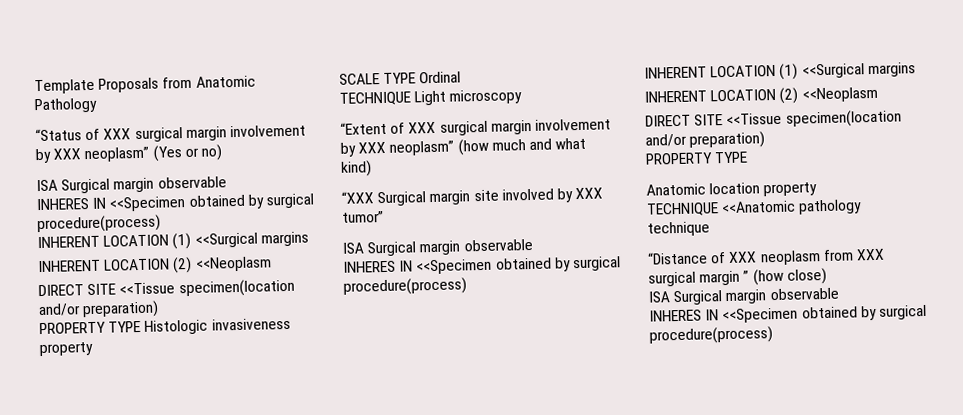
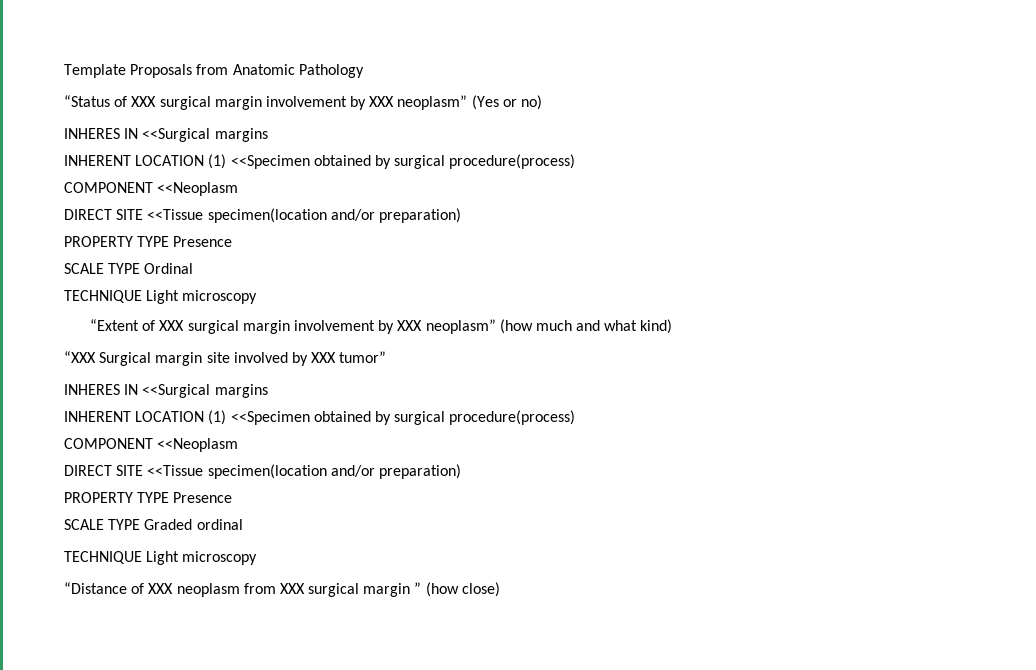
[36,176,227,194] [36,193,314,212] [37,214,161,234] [37,231,309,250] [38,256,272,274] [38,278,295,298] [38,300,160,319] [39,317,291,335] [39,341,93,357] ISA Surgical margin observable // INHERES IN <<Specimen obtained by surgical procedure(process) // INHERENT LOCATION (1) <<Surgical margins // INHERENT LOCATION (2) <<Neoplasm // DIRECT SITE <<Tissue specimen(location and/or preparation) // PROPERTY TYPE Histologic invasiveness property -> [64,128,268,142] [64,154,576,169] [64,182,239,196] [64,208,461,223] [64,236,233,247] INHERES IN <<Surgical margins // INHERENT LOCATION (1) <<Specimen obtained by surgical procedure(process) // COMPONENT <<Neoplasm // DIRECT SITE <<Tissue specimen(location and/or preparation) // PROPERTY TYPE Presence
[342,238,533,257] [343,256,621,275] [343,277,467,296] [644,62,916,80] [644,86,878,104] [645,109,902,128] [645,131,766,149] [645,151,749,165] [646,182,818,197] [646,199,863,217] [647,221,710,237] ISA Surgical margin observable // INHERES IN <<Specimen obtained by surgical procedure(process) // INHERENT LOCATION (1) <<Surgical margins // INHERENT LOCATION (2) <<Neoplasm // DIRECT SITE <<Tissue specimen(location and/or preparation) // PROPERTY TYPE // Anatomic location property // TECHNIQUE <<Anatomic pathology technique -> [64,384,268,398] [64,410,576,425] [64,438,239,452] [64,464,461,479] [64,492,233,503] [64,519,243,530] [64,551,258,565] INHERES IN <<Surgical margins // INHERENT LOCATION (1) <<Specimen obtained by surgical procedure(process) // COMPONENT <<Neoplasm // DIRECT SITE <<Tissue specimen(location and/or preparation) // PROPERTY TYPE Presence // SCALE TYPE Graded ordinal // TECHNIQUE Light microscopy
[648,287,839,306] [649,304,927,324] [649,326,773,345] // ISA Surgical margin observable // INHERES IN <<Specimen obtained by surgical procedure(process) -> (500, 589) none

